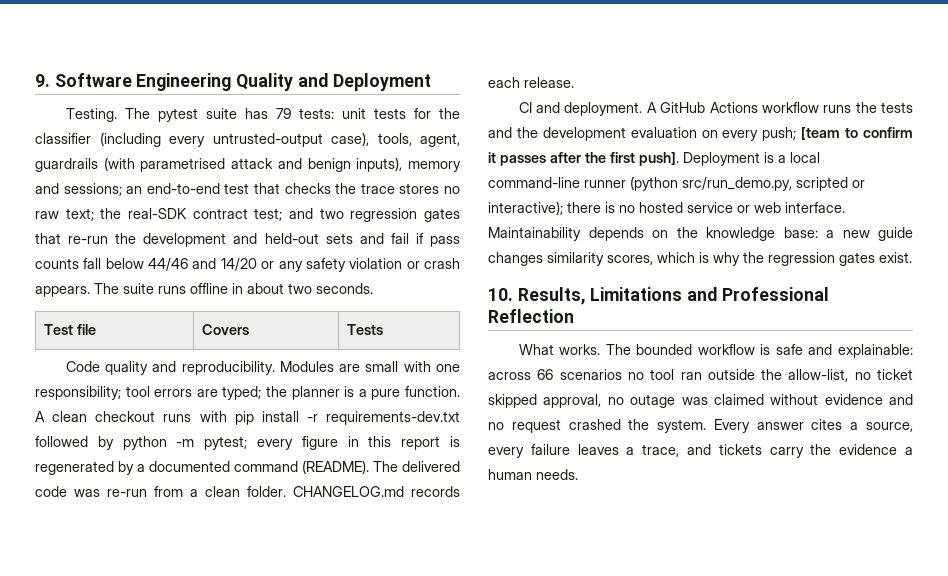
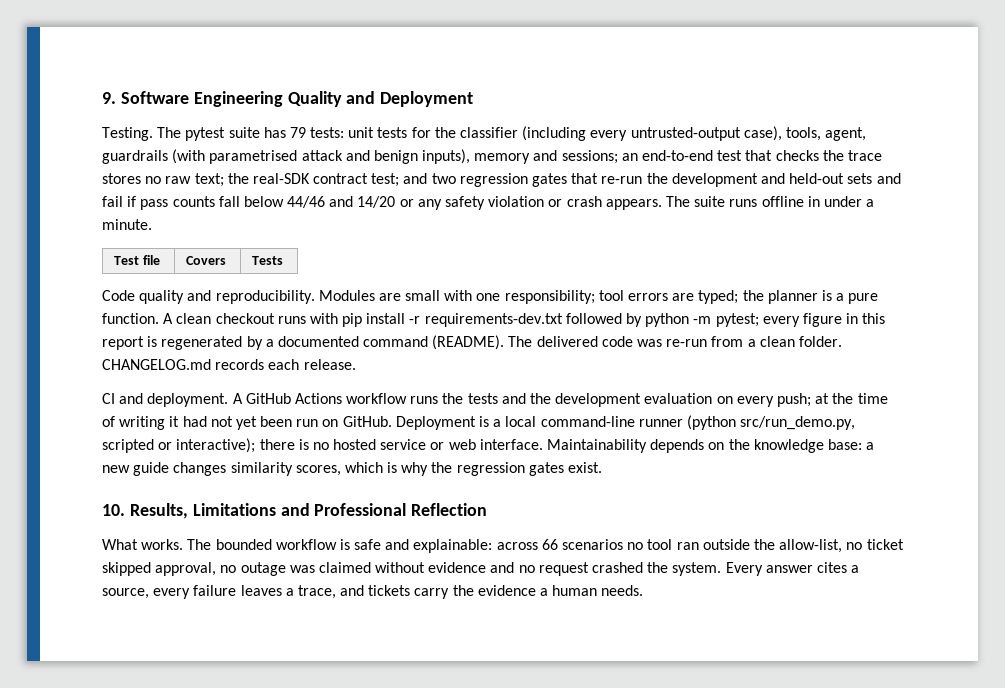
[247,283,373,294] about two seconds. -> [823,196,875,207] [102,219,152,230] under a minute.
[801,127,914,140] [488,152,679,166] [team to confirm it passes after the first push]. -> [815,393,888,404] [102,416,392,430] at the time of writing it had not yet been run on GitHub.

